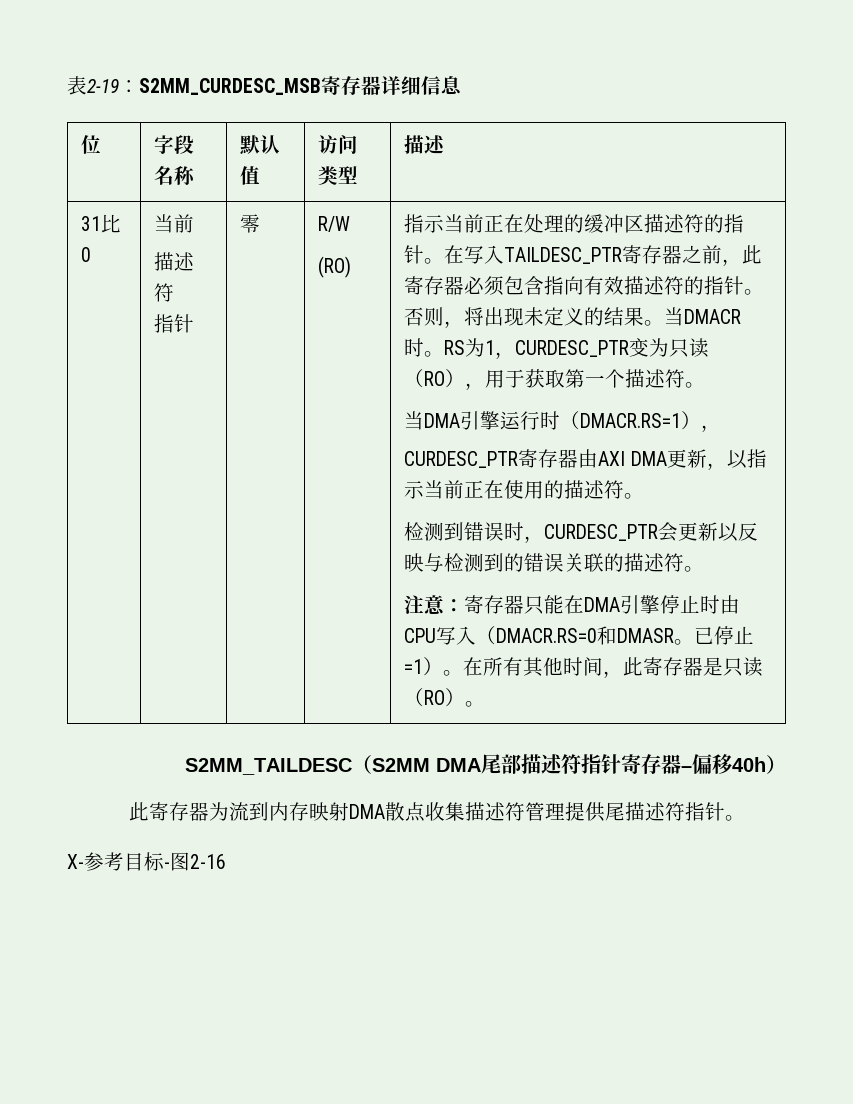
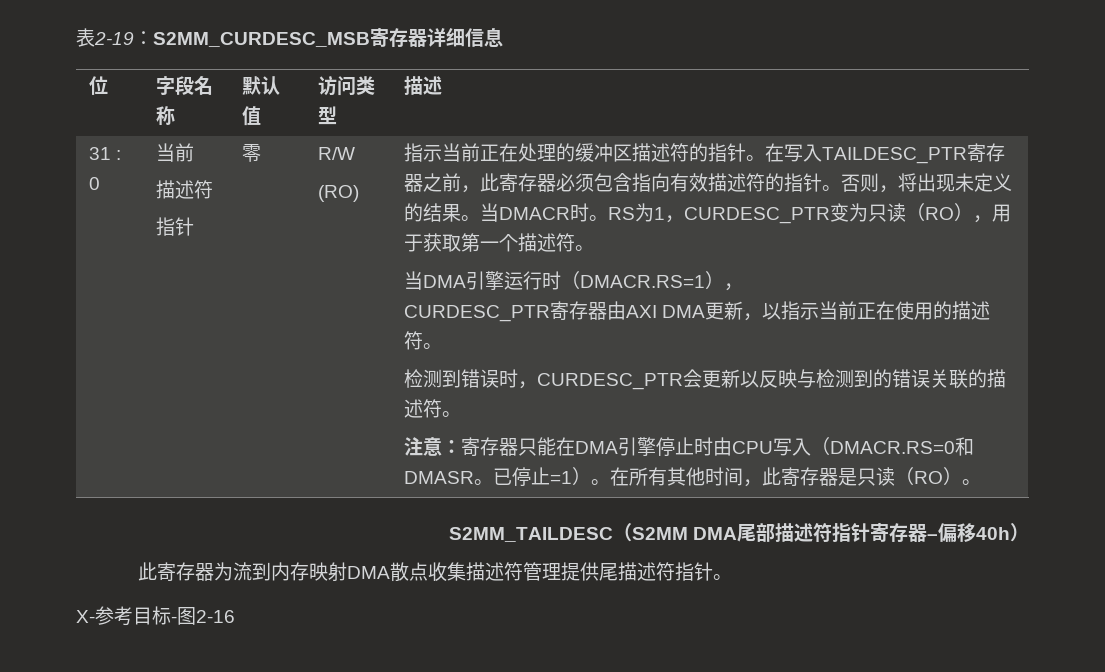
[101,214,122,233] 比 -> [116,150,122,160] :

